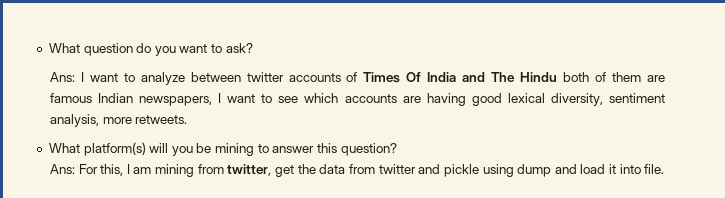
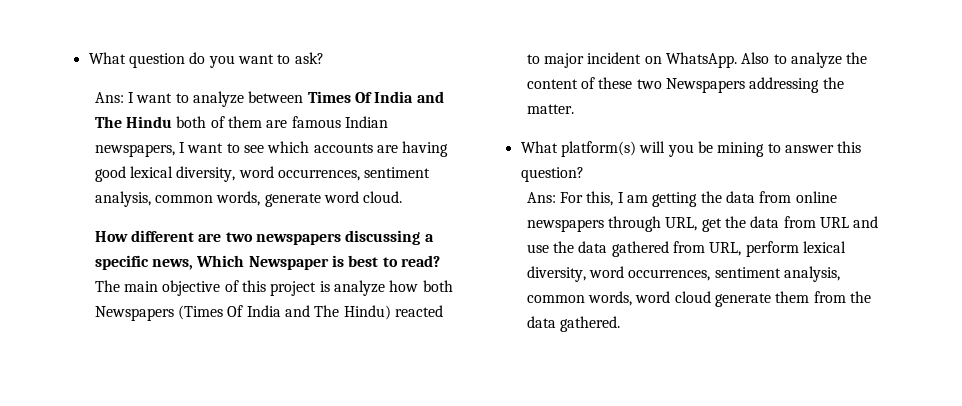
[246,72,358,82] twitter accounts of -> (304, 97) none
[608,93,665,103] [49,114,188,127] sentiment analysis, more retweets. -> [238,166,431,181] [94,191,403,207] [94,230,434,245] [94,255,440,270] [94,280,453,296] [94,305,443,321] [526,52,868,68] [526,77,844,93] [526,104,574,114] word occurrences, sentiment analysis, common words, generate word cloud. // How different are two newspapers discussing a specific news, Which Newspaper is best to read? The main objective of this project is analyze how both Newspapers (Times Of India and The Hindu) reacted to major incident on WhatsApp. Also to analyze the content of these two Newspapers addressing the matter.
[155,164,665,177] mining from twitter, get the data from twitter and pickle using dump and load it into file. -> [652,191,837,207] [526,216,879,232] [526,241,846,257] [526,266,840,282] [526,291,871,307] [526,316,621,332] getting the data from online newspapers through URL, get the data from URL and use the data gathered from URL, perform lexical diversity, word occurrences, sentiment analysis, common words, word cloud generate them from the data gathered.

